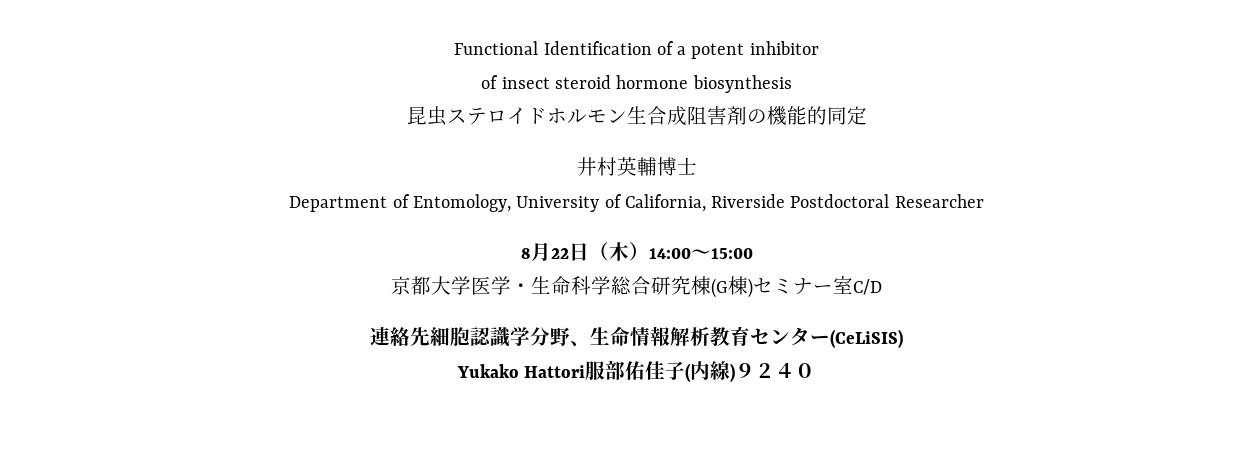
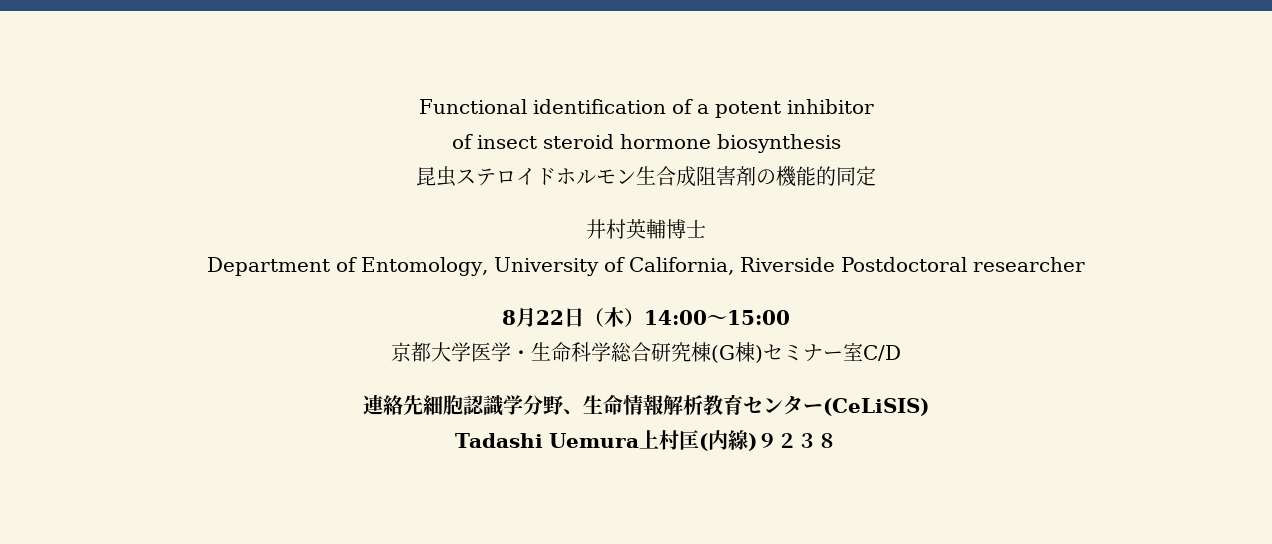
[543,41,652,55] Identification -> [532,99,666,114] identification
[894,194,984,208] Researcher -> [973,257,1086,272] researcher
[456,360,686,380] Yukako Hattori服部佑佳子 -> [454,430,700,450] Tadashi Uemura上村匡
[775,363,816,378] ４０ -> [797,433,838,448] ３８

